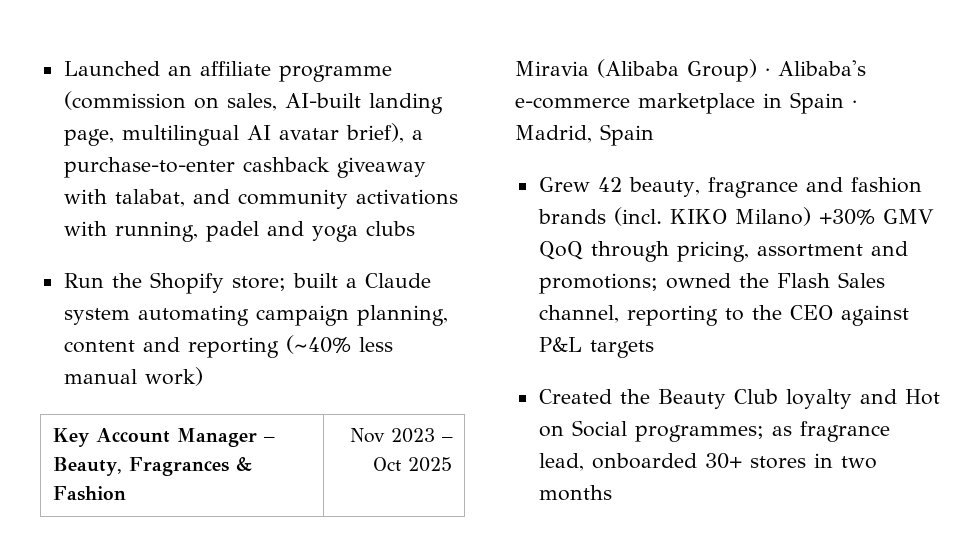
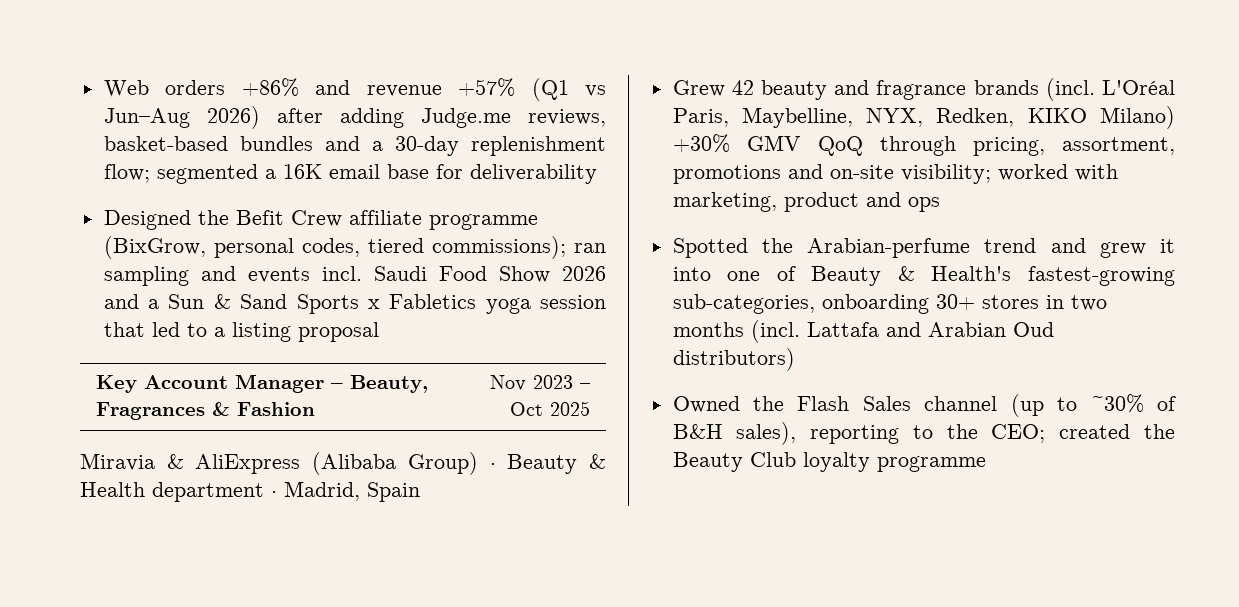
[63,61,392,82] [63,91,443,114] [63,123,423,146] [63,157,426,178] [63,189,458,209] [63,221,415,242] [63,272,431,294] [63,305,448,326] [63,335,393,358] [63,367,203,386] Launched an affiliate programme (commission on sales, AI-built landing page, multilingual AI avatar brief), a purchase-to-enter cashback giveaway with talabat, and community activations with running, padel and yoga clubs // Run the Shopify store; built a Claude system automating campaign planning, content and reporting (~40% less manual work) -> [103,78,607,101] [103,106,606,129] [103,136,606,156] [103,164,597,184] [103,210,538,230] [103,236,606,259] [103,266,607,286] [103,294,606,314] [103,322,379,342] Web orders +86% and revenue +57% (Q1 vs Jun–Aug 2026) after adding Judge.me reviews, basket-based bundles and a 30-day replenishment flow; segmented a 16K email base for deliverability // Designed the Befit Crew affiliate programme (BixGrow, personal codes, tiered commissions); ran sampling and events incl. Saudi Food Show 2026 and a Sun & Sand Sports x Fabletics yoga session that led to a listing proposal
(589, 68) none -> [166,454,301,474] & AliExpress
[778,60,866,76] [515,92,844,114] Alibaba's e-commerce marketplace in Spain -> [507,454,606,474] [80,482,264,502] Beauty & Health department
[628,177,922,198] [537,207,662,226] beauty, fragrance and fashion brands (incl. -> [761,78,1175,101] [672,107,1015,128] beauty and fragrance brands (incl. L'Oréal Paris, Maybelline, NYX, Redken,
[756,241,908,257] [538,272,885,294] [538,305,909,326] [538,337,654,358] [538,389,940,409] [538,420,890,442] [538,453,697,471] assortment and promotions; owned the Flash Sales channel, reporting to the CEO against P&L targets // Created the Beauty Club loyalty and Hot on Social programmes; as fragrance lead, onboarded -> [1062,137,1175,155] [672,164,1118,184] [672,192,940,212] [672,238,1175,258] [672,266,1175,286] [672,294,929,314] assortment, promotions and on-site visibility; worked with marketing, product and ops // Spotted the Arabian-perfume trend and grew it into one of Beauty & Health's fastest-growing sub-categories, onboarding
(612, 493) none -> [750,320,1054,343] [672,348,795,371] [672,394,1176,417] [672,422,1175,445] [672,452,986,472] (incl. Lattafa and Arabian Oud distributors) // Owned the Flash Sales channel (up to ~30% of B&H sales), reporting to the CEO; created the Beauty Club loyalty programme

